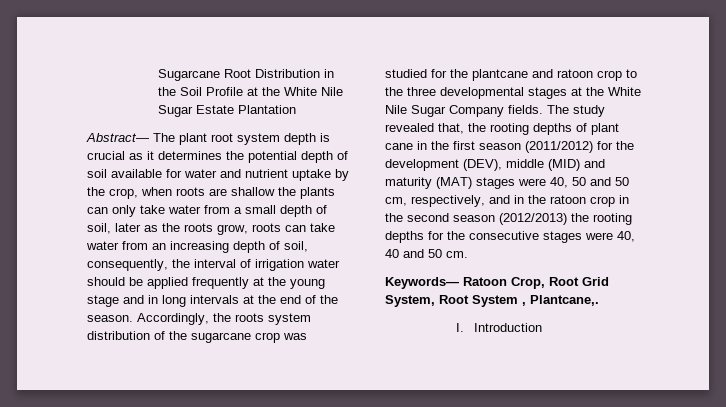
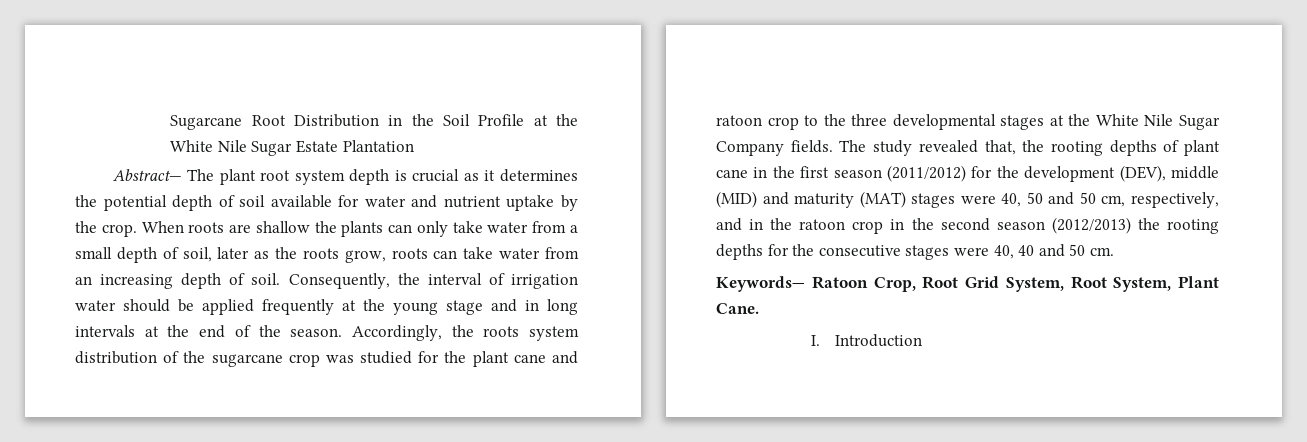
[109,187,172,199] crop, when -> [101,221,184,237] crop. When
[284,241,308,252] [87,259,168,271] soil, consequently, -> [251,273,390,289] soil. Consequently,
[472,69,528,81] plantcane -> [472,351,546,367] plant cane
[472,295,599,307] System , Plantcane,. -> [1113,276,1219,292] [716,303,759,314] System, Plant Cane.

